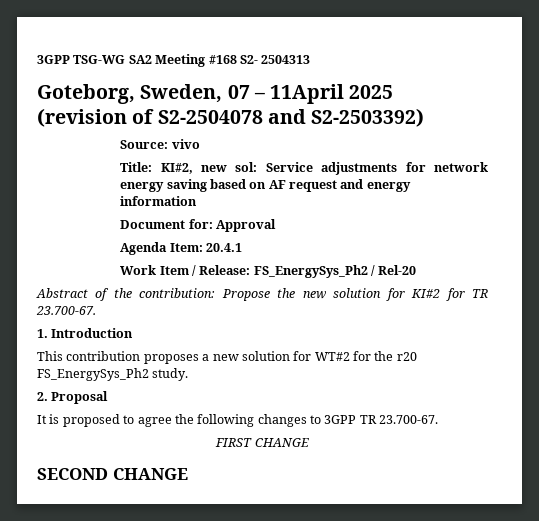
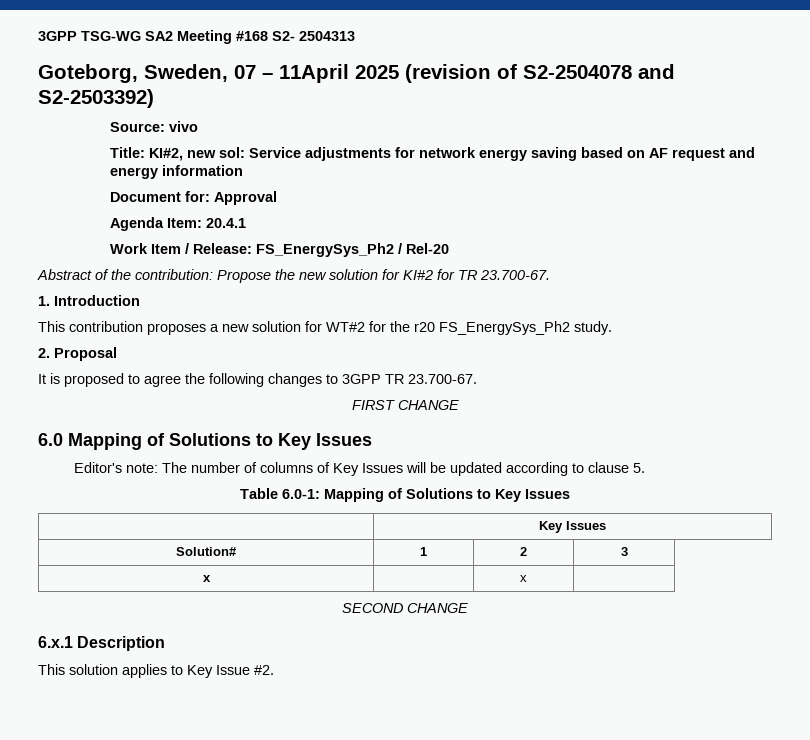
[37,468,188,480] SECOND CHANGE -> [38,433,372,450] [74,462,646,476] [240,488,570,502] [539,521,606,533] [176,547,237,556] [420,547,427,556] [520,547,527,556] [620,547,628,556] [202,575,211,582] [520,575,527,582] [342,603,468,613] [38,636,166,651] [38,664,274,678] 6.0 Mapping of Solutions to Key Issues // Editor's note: The number of columns of Key Issues will be updated according to clause 5. // Table 6.0-1: Mapping of Solutions to Key Issues // | Key Issues // Solution# | 1 | 2 | 3 // x | | x | // SECOND CHANGE // 6.x.1 Description // This solution applies to Key Issue #2.

